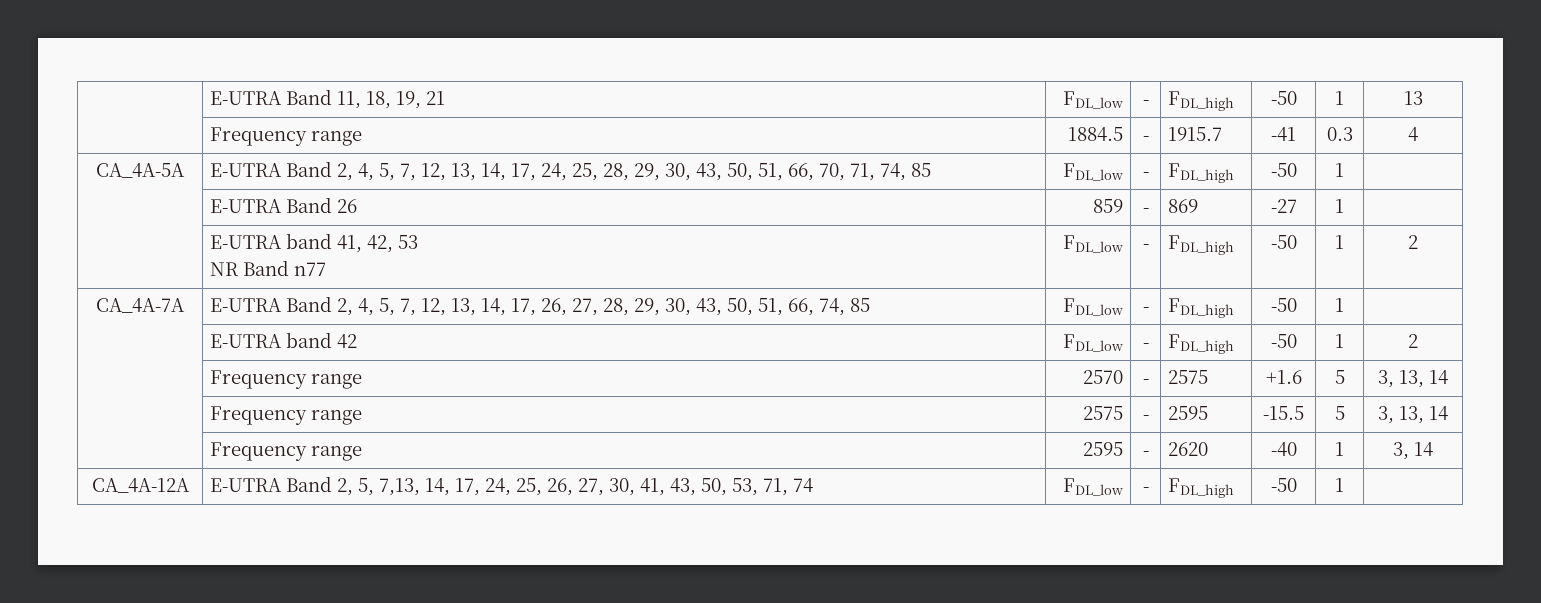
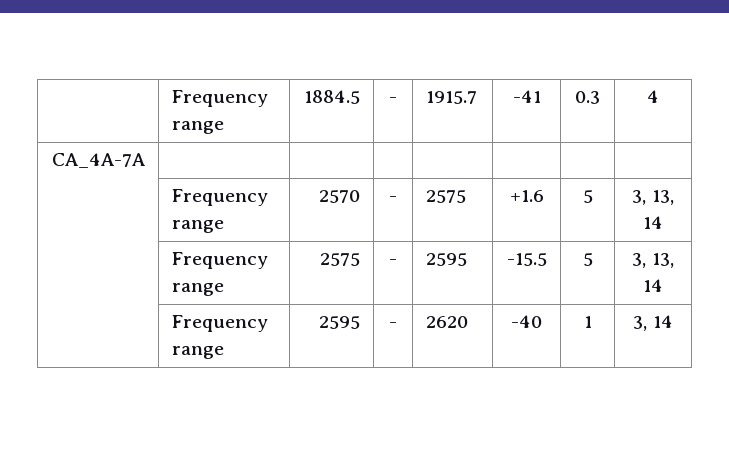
[210,89,446,109] [1062,91,1123,109] [1142,100,1149,105] [1168,91,1235,111] [1270,91,1297,105] [1335,91,1344,105] [1403,91,1423,105] | E-UTRA Band 11, 18, 19, 21 | FDL_low | - | FDL_high | -50 | 1 | 13 // -> (171, 98) none
[96,163,185,178] [210,161,932,181] [1062,163,1123,181] [1142,172,1149,177] [1168,163,1235,183] [1270,163,1297,177] [1335,163,1344,177] [210,197,358,213] [1092,199,1123,213] [1142,208,1149,213] [1168,199,1199,213] [1270,199,1297,213] [1335,199,1344,213] [210,233,419,253] [210,260,327,276] [1062,235,1123,253] [1142,244,1149,249] [1168,235,1235,255] [1270,235,1297,249] [1335,235,1344,249] [1408,235,1418,249] [96,298,185,313] [210,296,871,316] [1062,298,1123,316] [1142,307,1149,312] [1168,298,1235,318] [1270,298,1297,312] [1335,298,1344,312] [210,332,358,348] [1062,334,1123,352] [1142,343,1149,348] [1168,334,1235,354] [1270,334,1297,348] [1335,334,1344,348] [1408,334,1418,348] CA_4A-5A | E-UTRA Band 2, 4, 5, 7, 12, 13, 14, 17, 24, 25, 28, 29, 30, 43, 50, 51, 66, 70, 71, 74, 85 | FDL_low | - | FDL_high | -50 | 1 | // | E-UTRA Band 26 | 859 | - | 869 | -27 | 1 | // | E-UTRA band 41, 42, 53 // NR Band n77 | FDL_low | - | FDL_high | -50 | 1 | 2 // CA_4A-7A | E-UTRA Band 2, 4, 5, 7, 12, 13, 14, 17, 26, 27, 28, 29, 30, 43, 50, 51, 66, 74, 85 | FDL_low | - | FDL_high | -50 | 1 | // | E-UTRA band 42 | FDL_low | - | FDL_high | -50 | 1 | 2 -> [51,153,146,168] CA_4A-7A | | | | | | |
[91,478,190,493] [210,476,814,496] [1062,478,1123,496] [1142,487,1149,492] [1168,478,1235,498] [1270,478,1297,492] [1335,478,1344,492] // CA_4A-12A | E-UTRA Band 2, 5, 7,13, 14, 17, 24, 25, 26, 27, 30, 41, 43, 50, 53, 71, 74 | FDL_low | - | FDL_high | -50 | 1 | -> (673, 321) none

